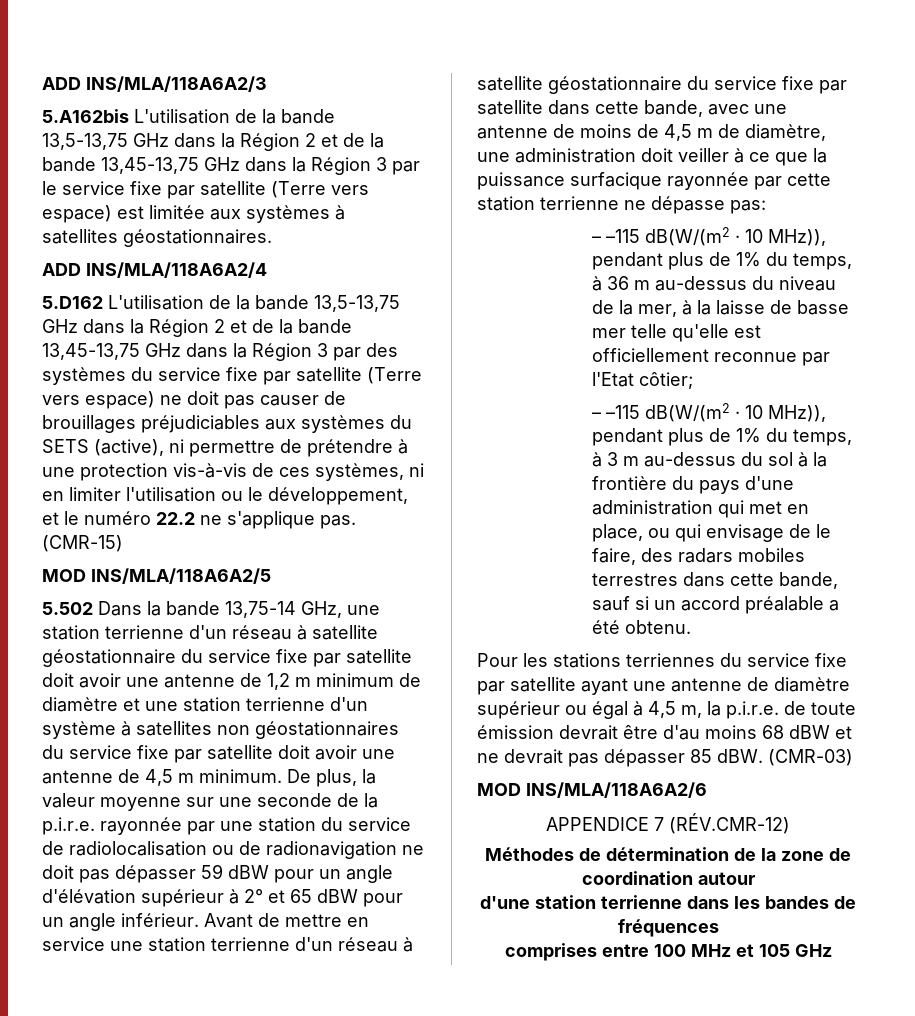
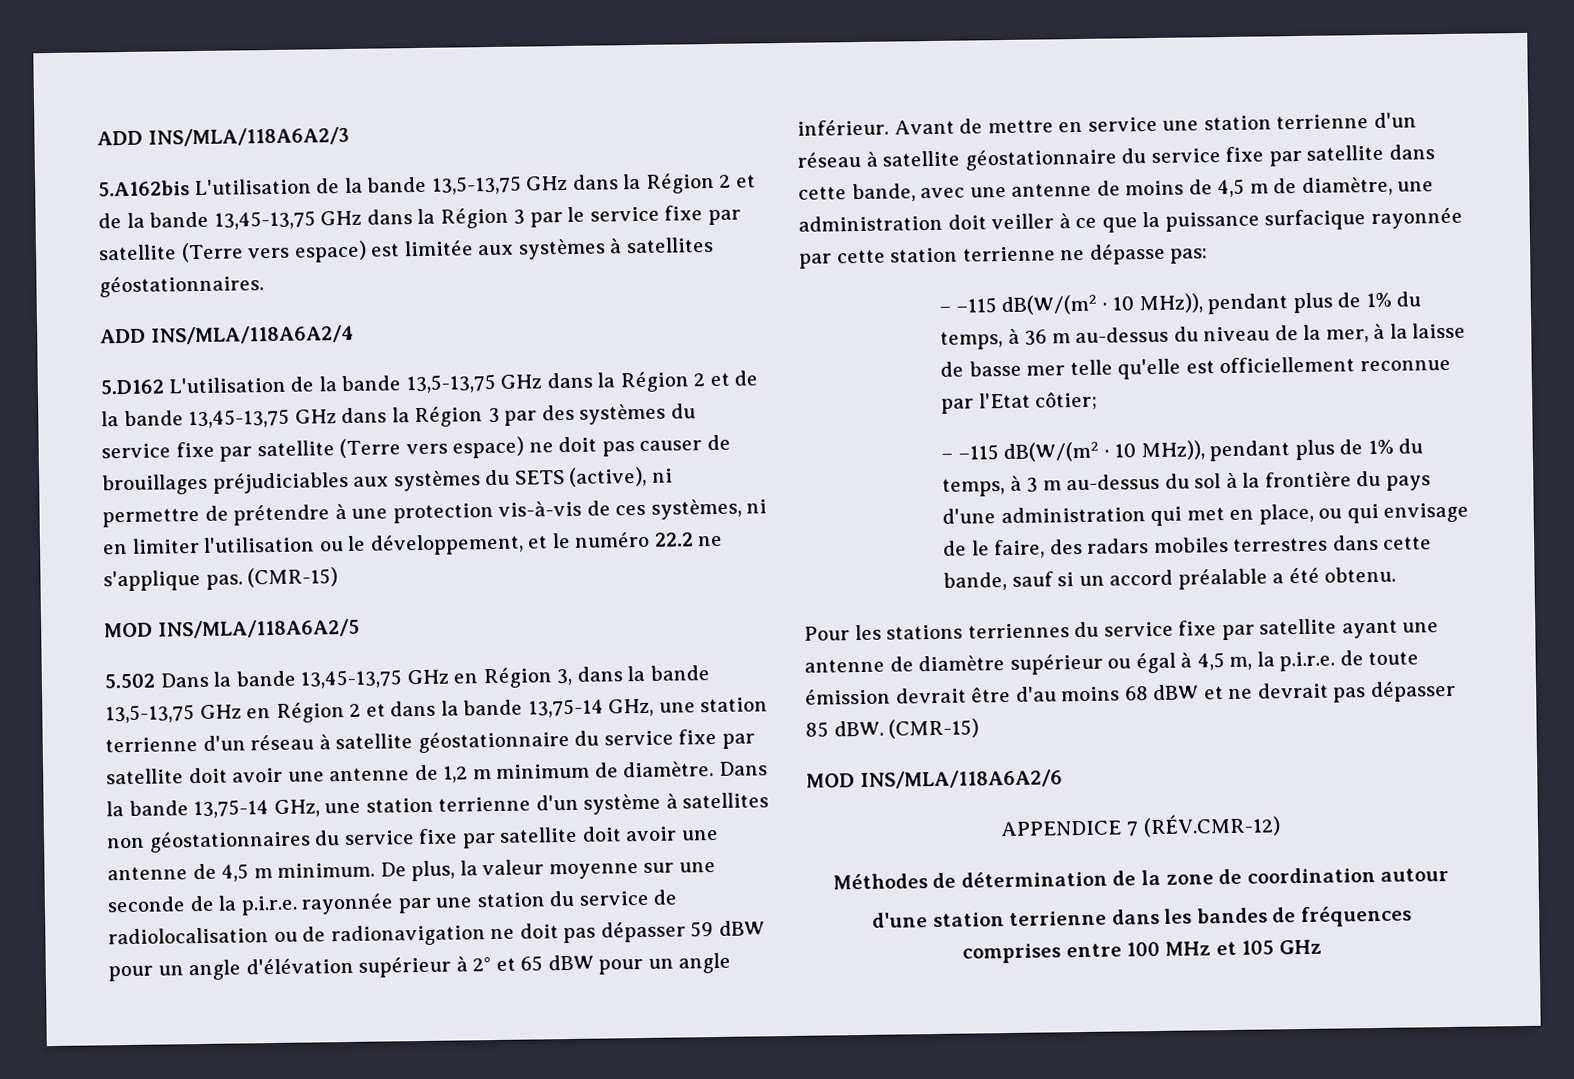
(220, 608) none -> [300,665,710,689] [105,699,524,724] 13,45-13,75 GHz en Région 3, dans la bande 13,5-13,75 GHz en Région 2 et dans la bande
[42,697,140,712] diamètre et -> [623,761,768,778] [106,799,320,819] diamètre. Dans la bande 13,75-14 GHz,
[768,749,853,766] (CMR-03) -> [888,718,980,739] (CMR-15)

